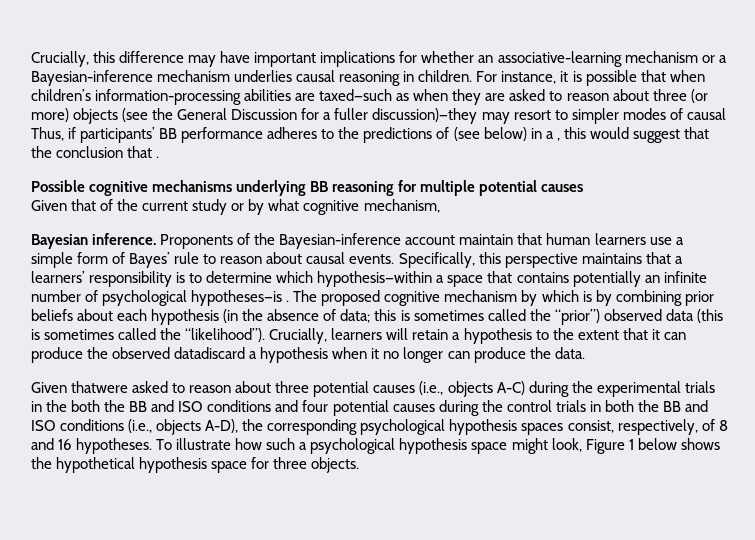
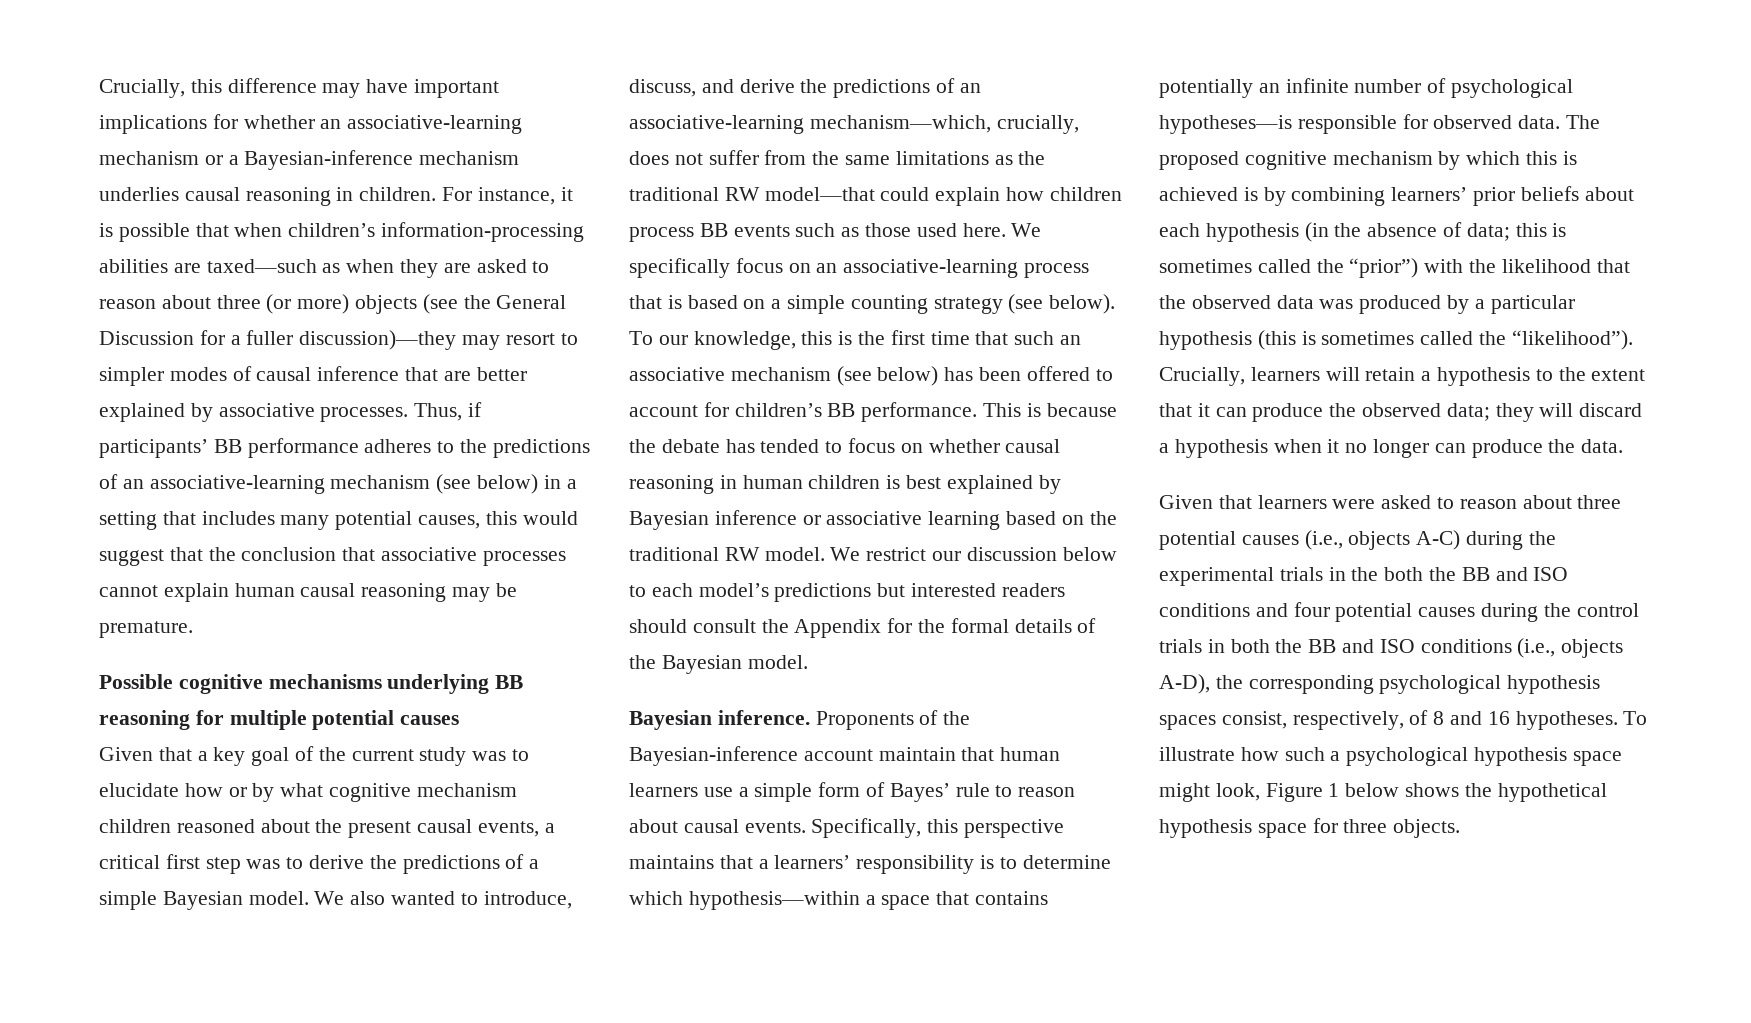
(726, 114) none -> [317,366,527,381] [99,403,409,422] inference that are better explained by associative processes.
(450, 133) none -> [122,475,431,494] an associative-learning mechanism
[556,138,560,141] , -> [99,511,481,530] setting that includes many potential causes,
[156,156,160,158] . -> [381,547,566,566] [99,583,517,602] [99,621,193,638] associative processes cannot explain human causal reasoning may be premature.
(97, 205) none -> [197,747,290,766] a key goal
[231,199,440,215] or by what cognitive mechanism, -> [472,749,530,761] [99,783,517,802] [99,819,555,838] [99,854,540,874] [99,891,572,910] [629,78,981,98] [629,115,1079,134] [629,150,1046,165] [629,187,1122,206] [629,223,1042,242] [629,258,1090,278] [629,294,1116,314] [629,330,1082,350] [629,366,1113,386] [629,402,1117,422] [629,438,1061,453] [629,475,1061,494] [629,510,1117,530] [629,547,1117,561] [629,583,1065,602] [629,618,1097,638] [629,655,808,674] was to elucidate how or by what cognitive mechanism children reasoned about the present causal events, a critical first step was to derive the predictions of a simple Bayesian model. We also wanted to introduce, discuss, and derive the predictions of an associative-learning mechanism—which, crucially, does not suffer from the same limitations as the traditional RW model—that could explain how children process BB events such as those used here. We specifically focus on an associative-learning process that is based on a simple counting strategy (see below). To our knowledge, this is the first time that such an associative mechanism (see below) has been offered to account for children’s BB performance. This is because the debate has tended to focus on whether causal reasoning in human children is best explained by Bayesian inference or associative learning based on the traditional RW model. We restrict our discussion below to each model’s predictions but interested readers should consult the Appendix for the formal details of the Bayesian model.
[286,300,290,302] . -> [1297,114,1561,134] responsible for observed data.
(579, 296) none -> [1526,151,1577,165] [1159,187,1238,201] this is achieved
(682, 298) none -> [1391,187,1468,201] learners’
[603,309,694,321] observed data -> [1424,259,1630,273] [1159,295,1575,314] [1159,331,1252,350] with the likelihood that the observed data was produced by a particular hypothesis
[174,347,246,359] datadiscard -> [1446,403,1643,422] data; they will discard
[71,381,129,393] thatwere -> [1218,495,1376,509] that learners were

